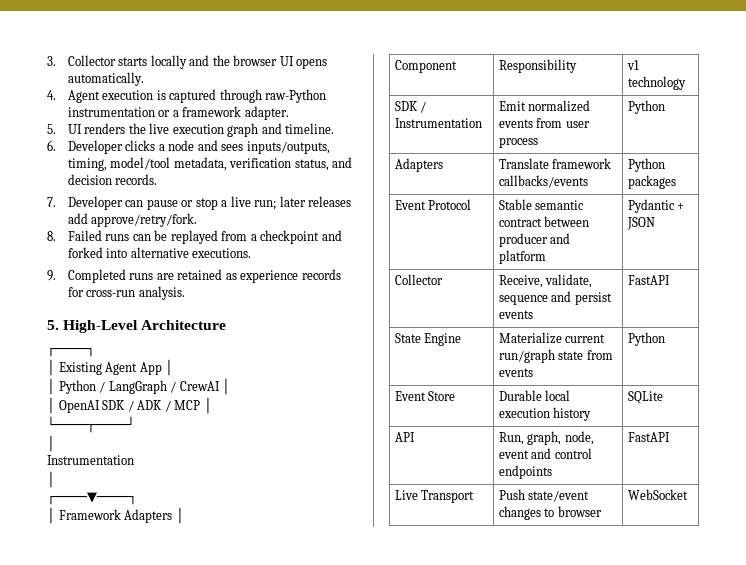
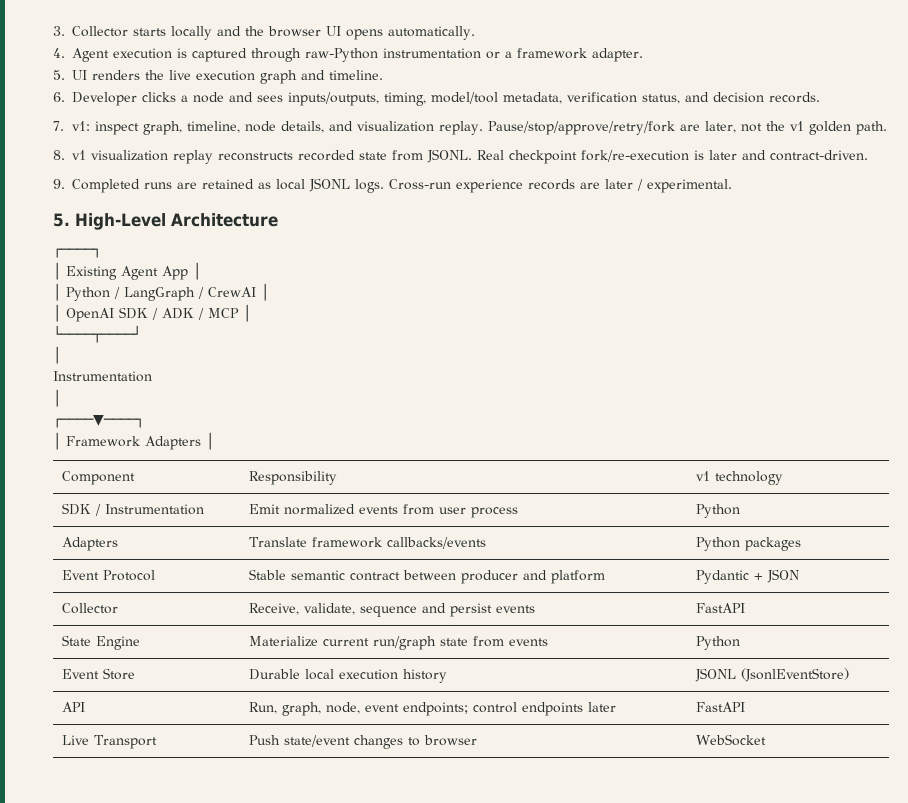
[67,196,352,210] [67,213,198,227] [47,230,342,244] [67,247,252,258] Developer can pause or stop a live run; later releases add approve/retry/fork. // 8. Failed runs can be replayed from a checkpoint and forked into alternative executions. -> [72,121,888,135] [53,149,869,164] v1: inspect graph, timeline, node details, and visualization replay. Pause/stop/approve/retry/fork are later, not the v1 golden path. // 8. v1 visualization replay reconstructs recorded state from JSONL. Real checkpoint fork/re-execution is later and contract-driven.
[240,269,341,283] [67,286,185,300] experience records for cross-run analysis. -> [276,178,733,193] local JSONL logs. Cross-run experience records are later / experimental.
[627,391,663,404] SQLite -> [695,668,850,682] JSONL (JsonlEventStore)
[531,448,552,459] and -> [403,702,469,716] endpoints;
(552, 472) none -> [588,702,617,712] later

